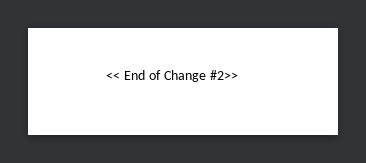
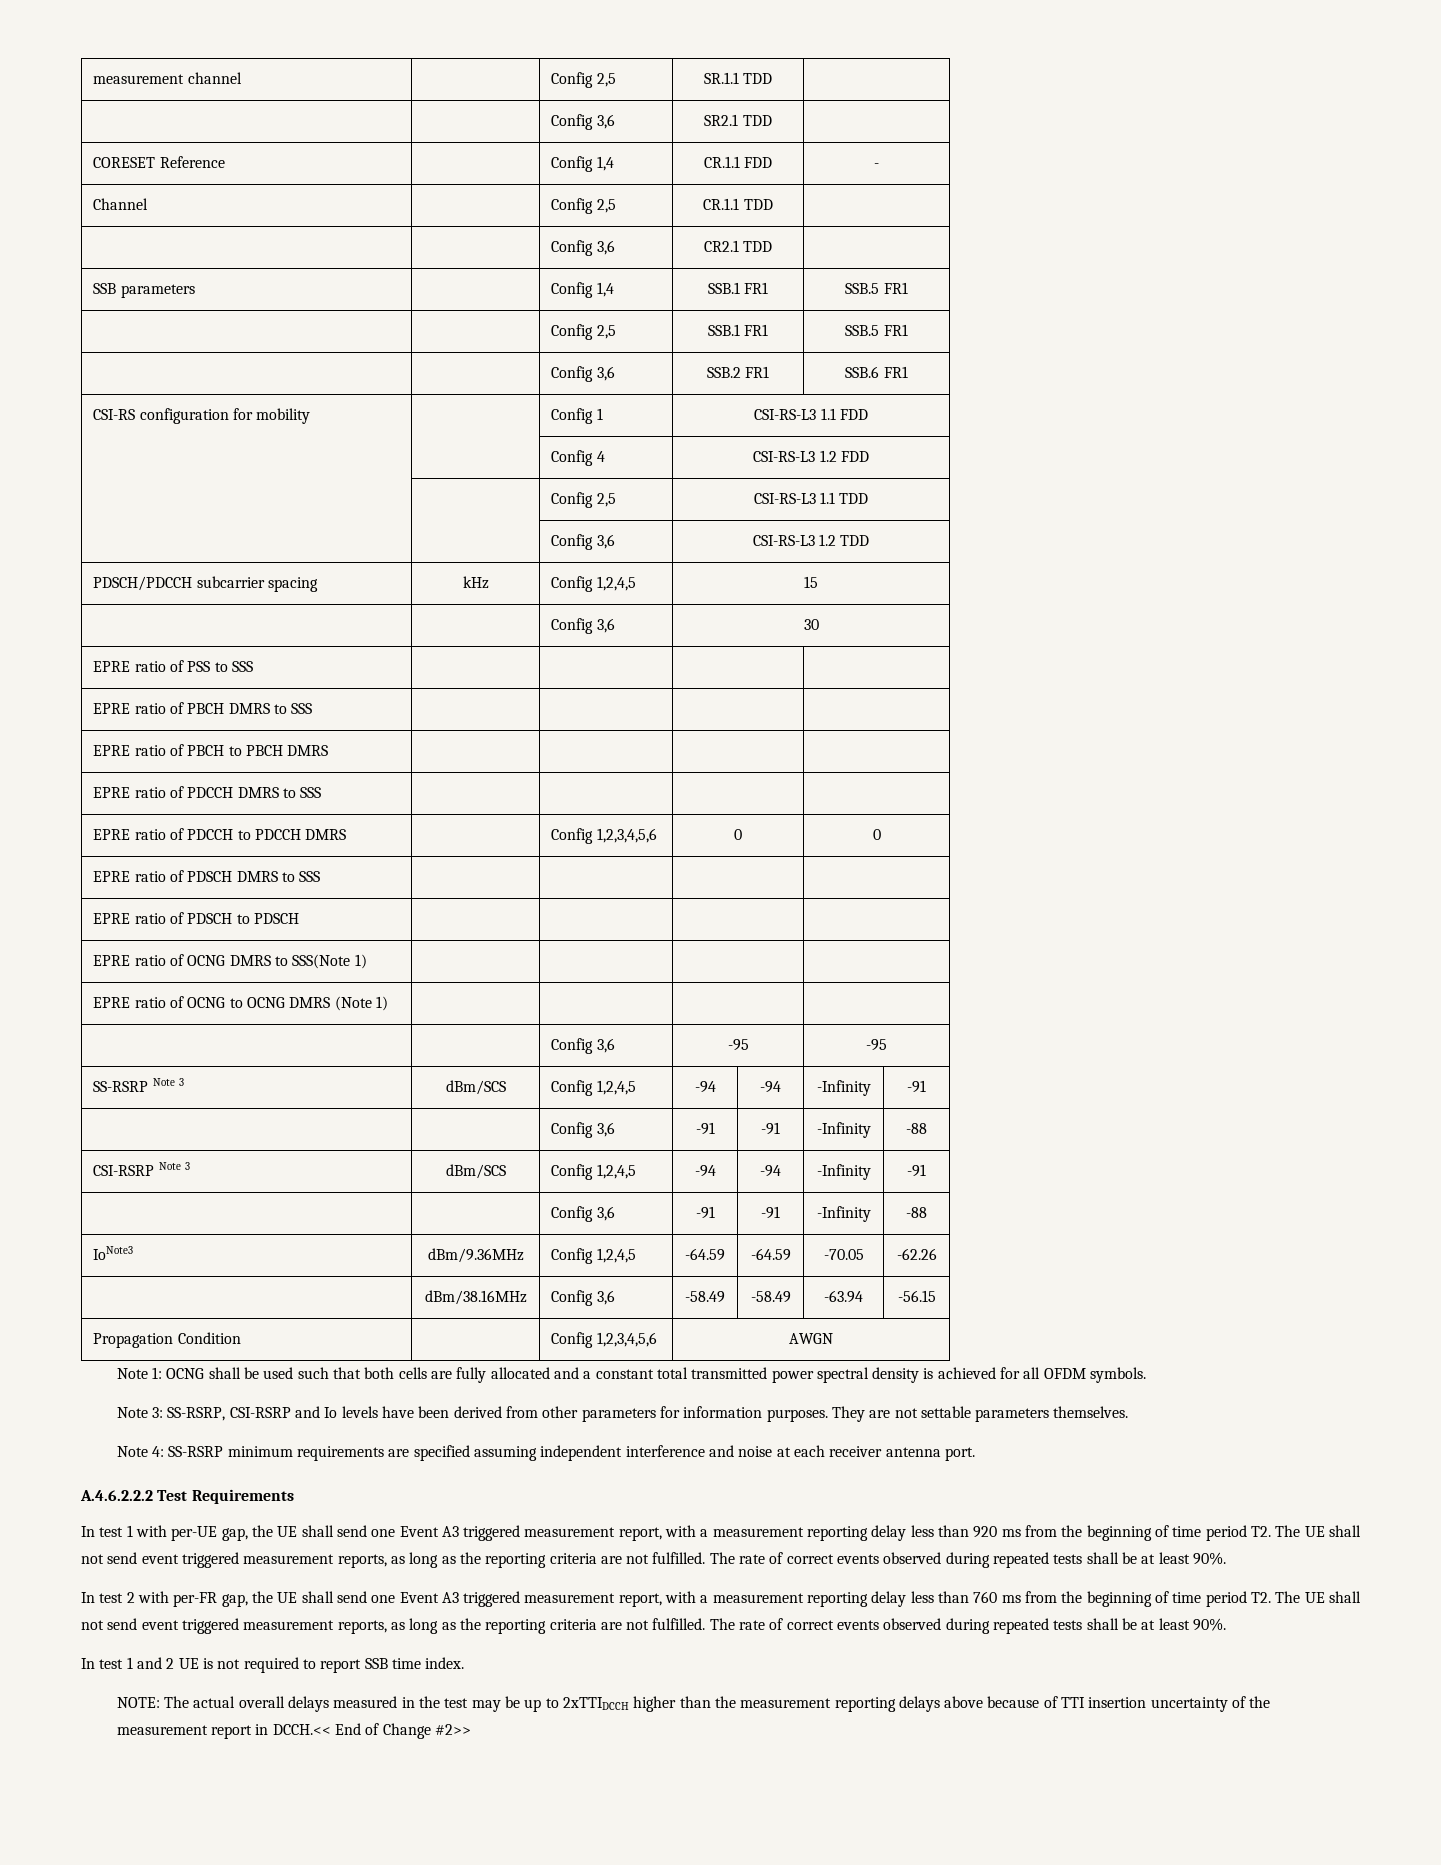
[106,72,121,80] << -> [93,72,242,84] [551,72,616,88] [703,72,773,84] [551,114,615,130] [704,114,772,126] [93,156,225,168] [551,156,614,172] [703,156,773,168] [874,163,879,168] [93,198,149,210] [551,198,616,214] [703,198,773,210] [551,240,615,256] [703,240,773,252] [93,283,195,298] [551,282,614,298] [707,282,769,294] [845,282,908,294] [551,324,616,340] [707,324,769,336] [845,324,908,336] [551,366,615,382] [706,366,770,378] [845,366,908,378] [93,408,311,424] [551,408,603,424] [754,408,868,420] [551,450,605,466] [753,450,869,462] [551,492,616,508] [753,492,869,504] [551,534,615,550] [752,534,870,546] [93,576,319,592] [462,576,489,589] [551,576,636,592] [804,576,818,588] [551,618,615,634] [803,619,819,630] [93,660,254,672] [93,702,313,714] [93,744,329,756] [93,786,322,798] [93,828,347,840] [551,828,657,844] [734,829,742,840] [872,829,881,840] [93,870,321,882] [93,912,300,924] [93,954,367,969] [93,996,388,1011] [551,1038,615,1054] [727,1039,749,1051] [866,1039,887,1051] [93,1078,185,1092] [445,1080,506,1095] [551,1080,636,1096] [694,1081,716,1093] [760,1081,781,1093] [816,1080,871,1096] [907,1080,926,1093] [551,1122,615,1138] [695,1122,715,1135] [761,1122,780,1135] [816,1122,871,1138] [906,1123,927,1134] [93,1162,191,1176] [445,1164,506,1179] [551,1164,636,1180] [694,1165,716,1177] [760,1165,781,1177] [816,1164,871,1180] [907,1164,926,1177] [551,1206,615,1222] [695,1206,715,1219] [761,1206,780,1219] [816,1206,871,1222] [906,1207,927,1218] [93,1246,134,1260] [427,1248,524,1263] [551,1248,636,1264] [685,1248,725,1261] [750,1248,791,1261] [823,1249,864,1260] [896,1248,937,1260] [424,1290,527,1305] [551,1290,615,1306] [685,1291,725,1303] [750,1291,791,1303] [824,1290,863,1303] [897,1290,936,1302] [93,1332,241,1348] [551,1332,657,1348] [789,1333,833,1344] [116,1367,1147,1383] [116,1406,1129,1422] [116,1445,975,1461] [80,1489,294,1504] [81,1525,1361,1541] [81,1552,1226,1568] [81,1591,1361,1607] [81,1618,1226,1634] [81,1657,465,1673] [116,1696,1271,1712] [116,1724,331,1739] measurement channel | | Config 2,5 | SR.1.1 TDD | // | | Config 3,6 | SR2.1 TDD | // CORESET Reference | | Config 1,4 | CR.1.1 FDD | - // Channel | | Config 2,5 | CR.1.1 TDD | // | | Config 3,6 | CR2.1 TDD | // SSB parameters | | Config 1,4 | SSB.1 FR1 | SSB.5 FR1 // | | Config 2,5 | SSB.1 FR1 | SSB.5 FR1 // | | Config 3,6 | SSB.2 FR1 | SSB.6 FR1 // CSI-RS configuration for mobility | | Config 1 | CSI-RS-L3 1.1 FDD // | | Config 4 | CSI-RS-L3 1.2 FDD // | | Config 2,5 | CSI-RS-L3 1.1 TDD // | | Config 3,6 | CSI-RS-L3 1.2 TDD // PDSCH/PDCCH subcarrier spacing | kHz | Config 1,2,4,5 | 15 // | | Config 3,6 | 30 // EPRE ratio of PSS to SSS | | | | // EPRE ratio of PBCH DMRS to SSS | | | | // EPRE ratio of PBCH to PBCH DMRS | | | | // EPRE ratio of PDCCH DMRS to SSS | | | | // EPRE ratio of PDCCH to PDCCH DMRS | | Config 1,2,3,4,5,6 | 0 | 0 // EPRE ratio of PDSCH DMRS to SSS | | | | // EPRE ratio of PDSCH to PDSCH | | | | // EPRE ratio of OCNG DMRS to SSS(Note 1) | | | | // EPRE ratio of OCNG to OCNG DMRS (Note 1) | | | | // | | Config 3,6 | -95 | -95 // SS-RSRP Note 3 | dBm/SCS | Config 1,2,4,5 | -94 | -94 | -Infinity | -91 // | | Config 3,6 | -91 | -91 | -Infinity | -88 // CSI-RSRP Note 3 | dBm/SCS | Config 1,2,4,5 | -94 | -94 | -Infinity | -91 // | | Config 3,6 | -91 | -91 | -Infinity | -88 // IoNote3 | dBm/9.36MHz | Config 1,2,4,5 | -64.59 | -64.59 | -70.05 | -62.26 // | dBm/38.16MHz | Config 3,6 | -58.49 | -58.49 | -63.94 | -56.15 // Propagation Condition | | Config 1,2,3,4,5,6 | AWGN // Note 1: OCNG shall be used such that both cells are fully allocated and a constant total transmitted power spectral density is achieved for all OFDM symbols. // Note 3: SS-RSRP, CSI-RSRP and Io levels have been derived from other parameters for information purposes. They are not settable parameters themselves. // Note 4: SS-RSRP minimum requirements are specified assuming independent interference and noise at each receiver antenna port. // A.4.6.2.2.2 Test Requirements // In test 1 with per-UE gap, the UE shall send one Event A3 triggered measurement report, with a measurement reporting delay less than 920 ms from the beginning of time period T2. The UE shall not send event triggered measurement reports, as long as the reporting criteria are not fulfilled. The rate of correct events observed during repeated tests shall be at least 90%. // In test 2 with per-FR gap, the UE shall send one Event A3 triggered measurement report, with a measurement reporting delay less than 760 ms from the beginning of time period T2. The UE shall not send event triggered measurement reports, as long as the reporting criteria are not fulfilled. The rate of correct events observed during repeated tests shall be at least 90%. // In test 1 and 2 UE is not required to report SSB time index. // NOTE: The actual overall delays measured in the test may be up to 2xTTIDCCH higher than the measurement reporting delays above because of TTI insertion uncertainty of the measurement report in DCCH.<<

